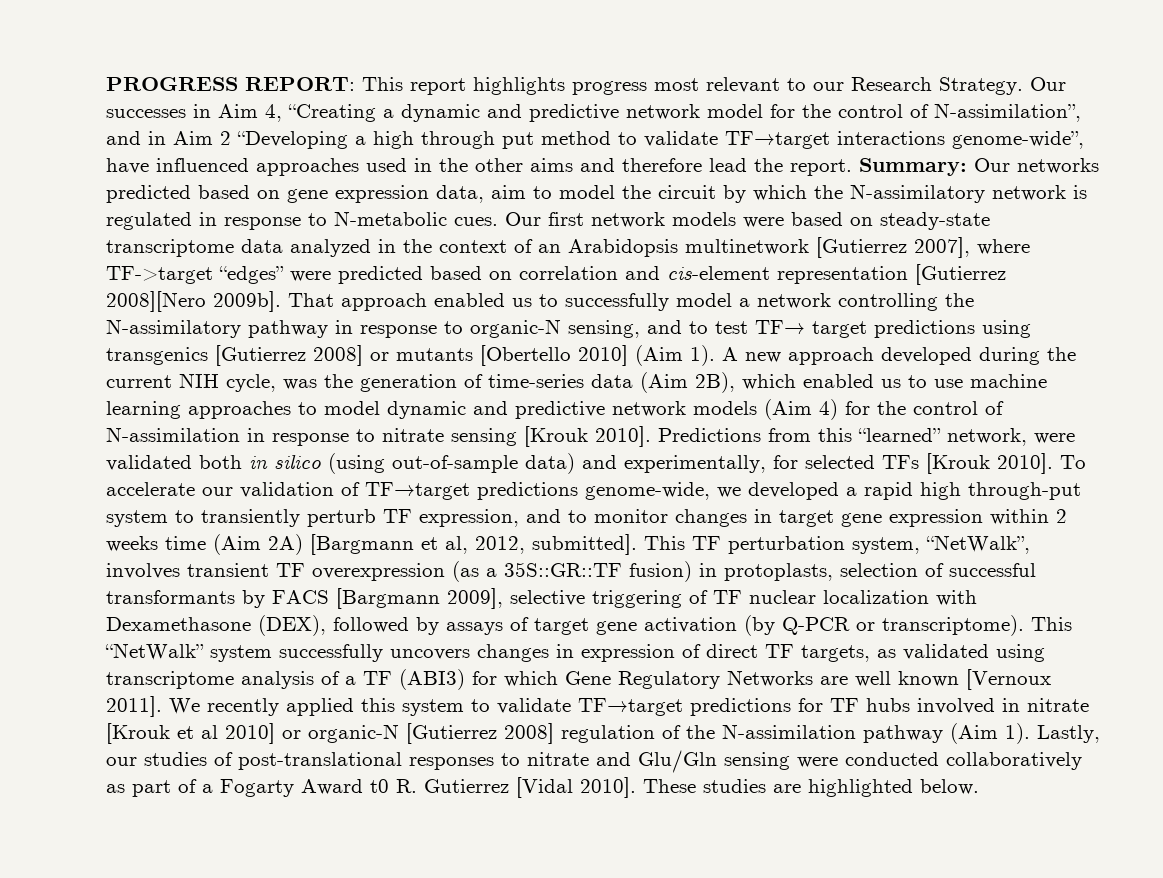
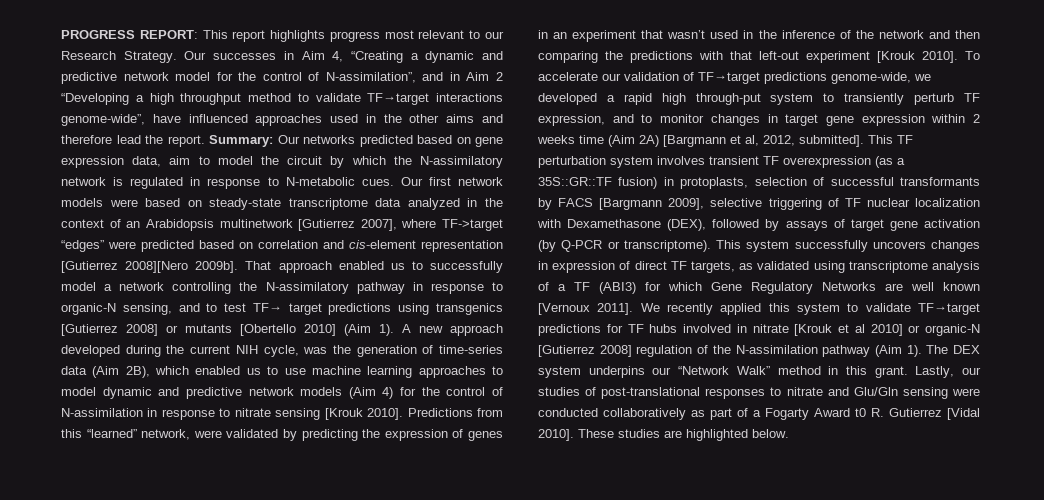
[421,131,534,149] through put -> [180,93,242,105] throughput
[199,453,919,474] both in silico (using out-of-sample data) and experimentally, for selected TFs -> [283,429,504,441] [538,30,980,42] [538,51,870,63] by predicting the expression of genes in an experiment that wasn’t used in the inference of the network and then comparing the predictions with that left-out experiment
[852,535,1030,554] system, “NetWalk”, -> [610,156,653,168] system
[105,643,204,660] “NetWalk” -> (741, 244) none
(1030, 733) none -> [926,345,980,354] [538,366,908,378] The DEX system underpins our “Network Walk” method in this grant.

